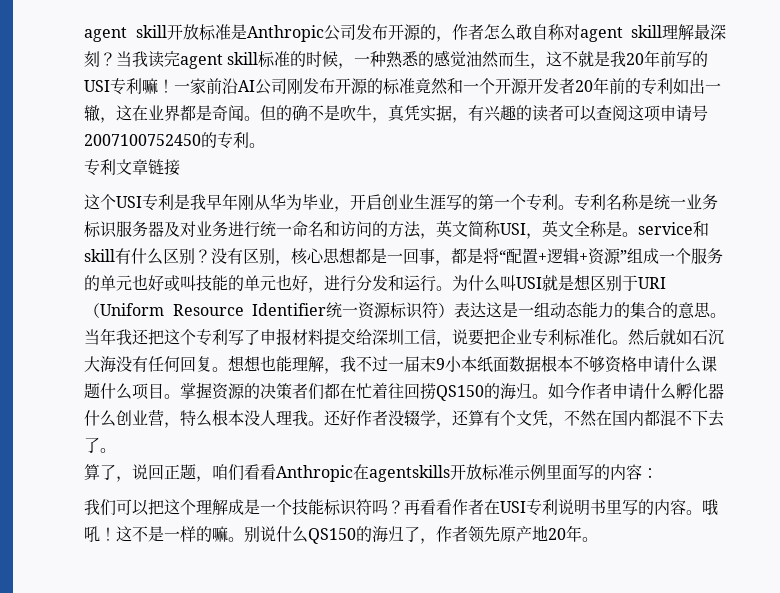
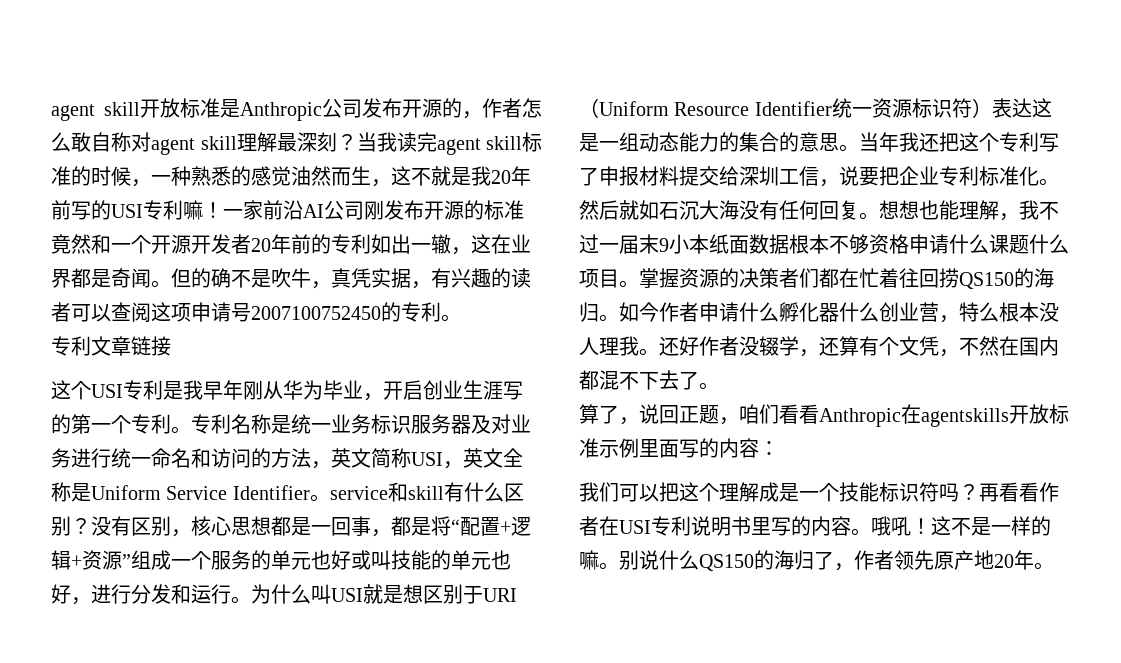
(622, 229) none -> [91,485,310,500] Uniform Service Identifier

